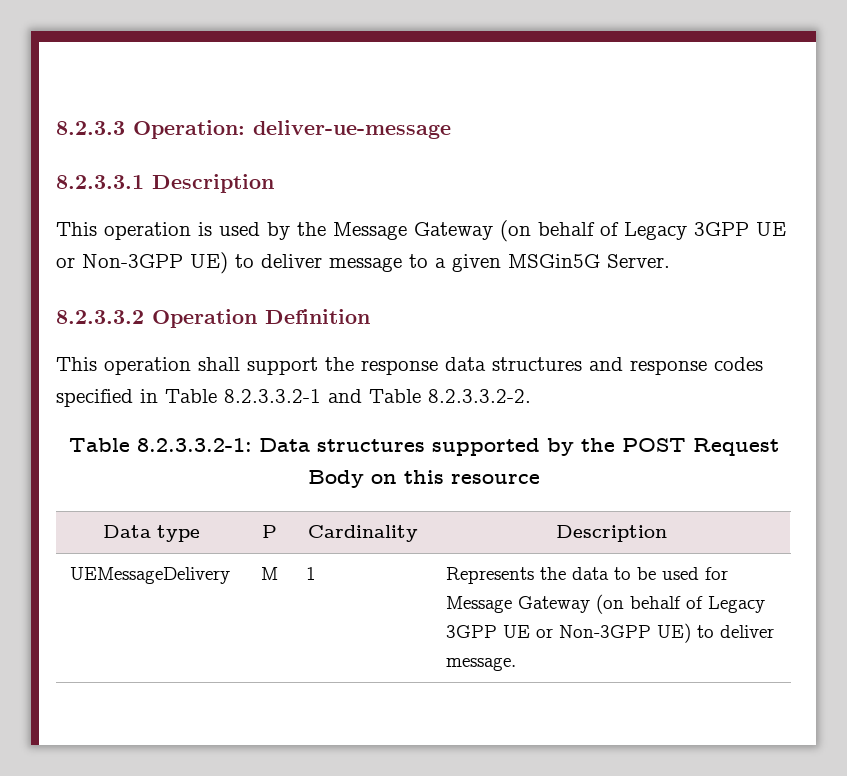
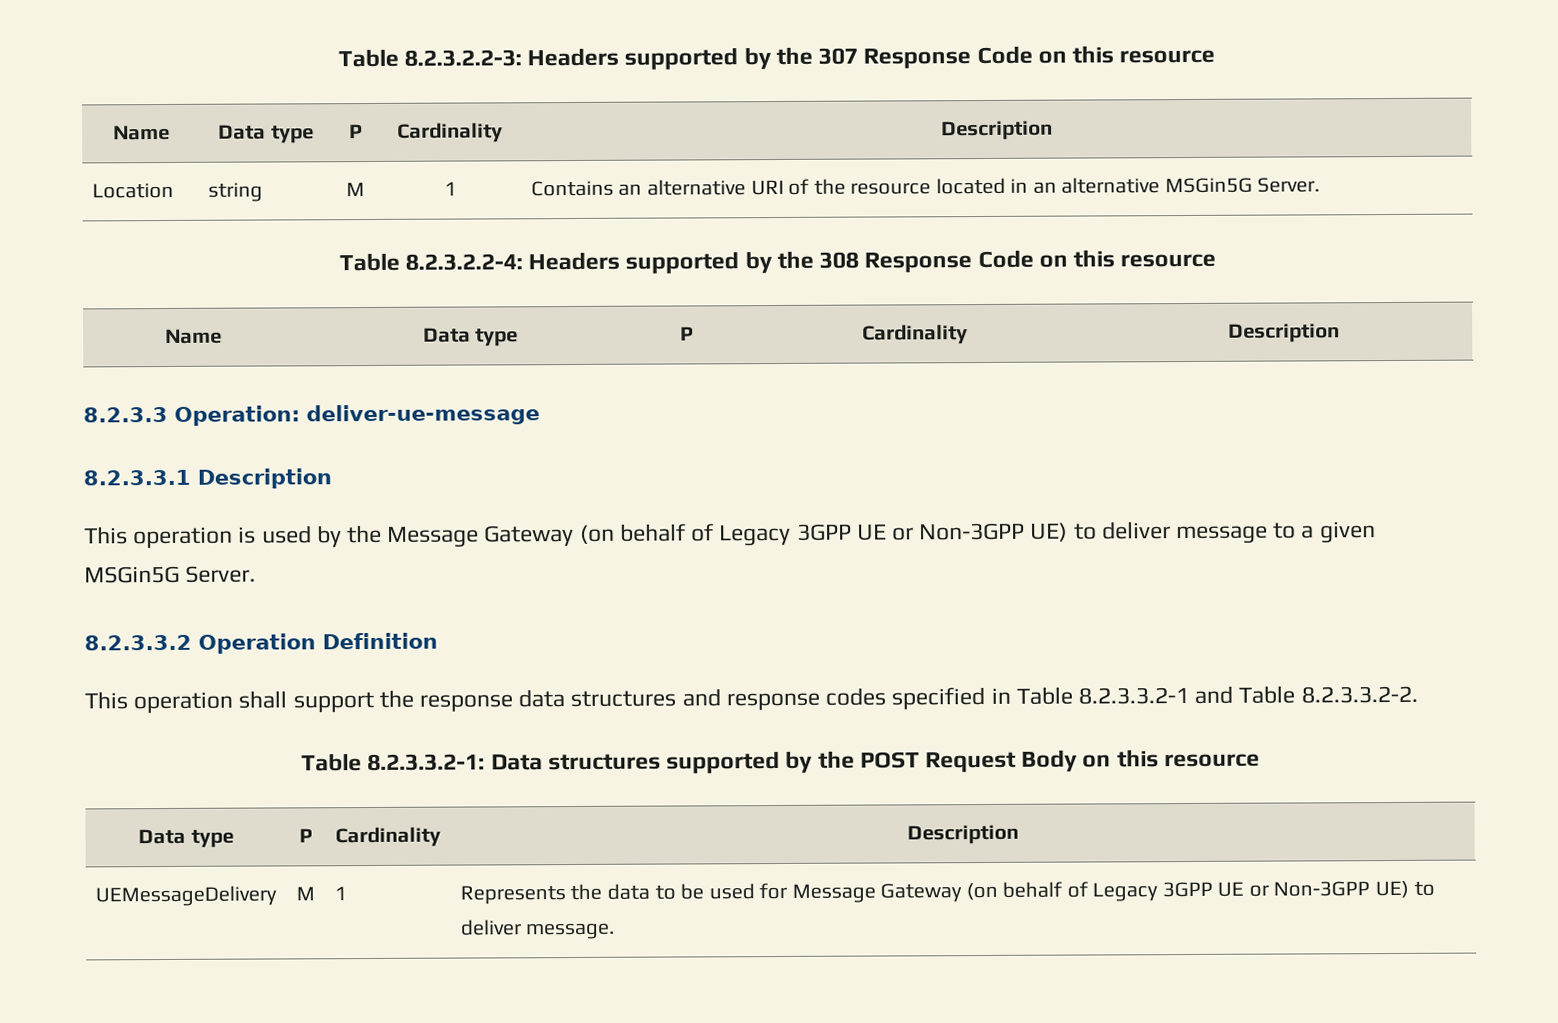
(56, 128) none -> [337,45,1216,70] [112,124,170,141] [218,124,314,144] [348,124,363,139] [397,122,503,143] [941,120,1053,141] [91,182,174,199] [207,182,263,202] [346,182,365,197] [443,181,457,196] [530,177,1321,197] [338,249,1217,274] [165,328,222,344] [422,327,519,347] [679,326,694,341] [862,324,968,345] [1228,323,1340,343] Table 8.2.3.2.2-3: Headers supported by the 307 Response Code on this resource // Name | Data type | P | Cardinality | Description // Location | string | M | 1 | Contains an alternative URI of the resource located in an alternative MSGin5G Server. // Table 8.2.3.2.2-4: Headers supported by the 308 Response Code on this resource // Name | Data type | P | Cardinality | Description //

